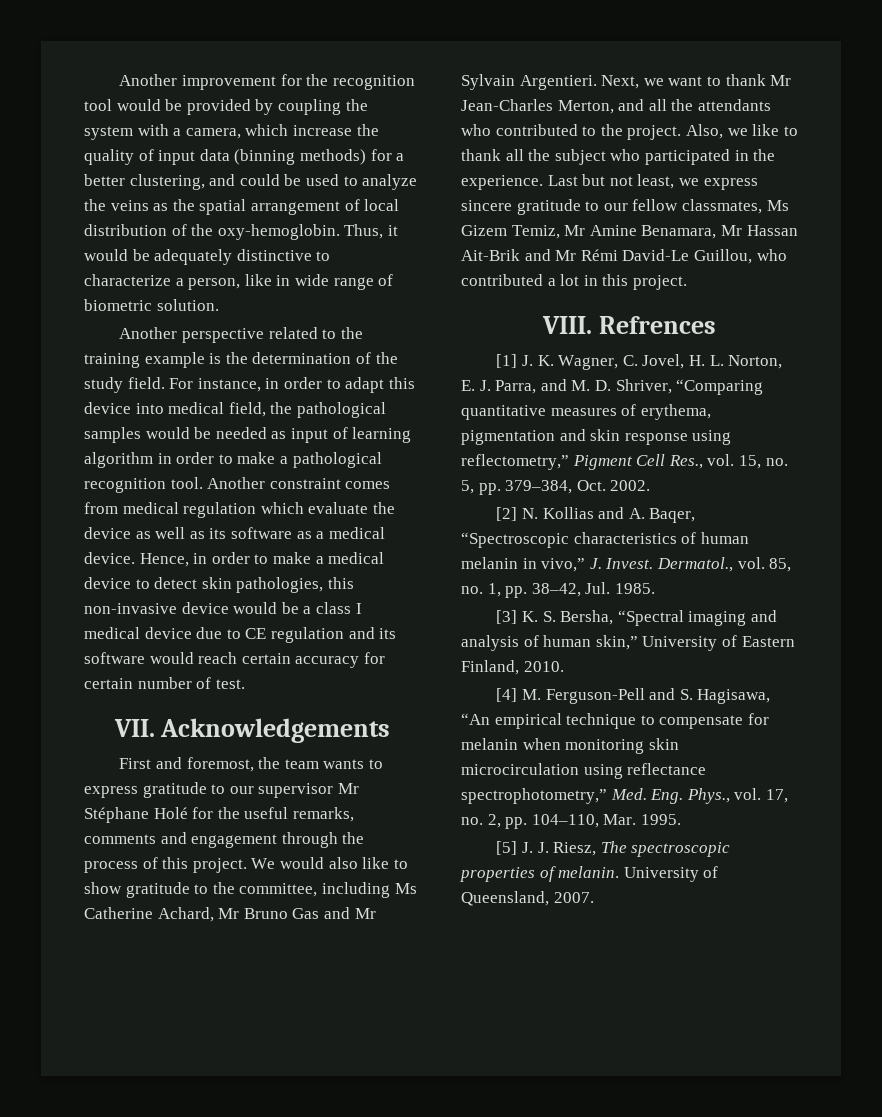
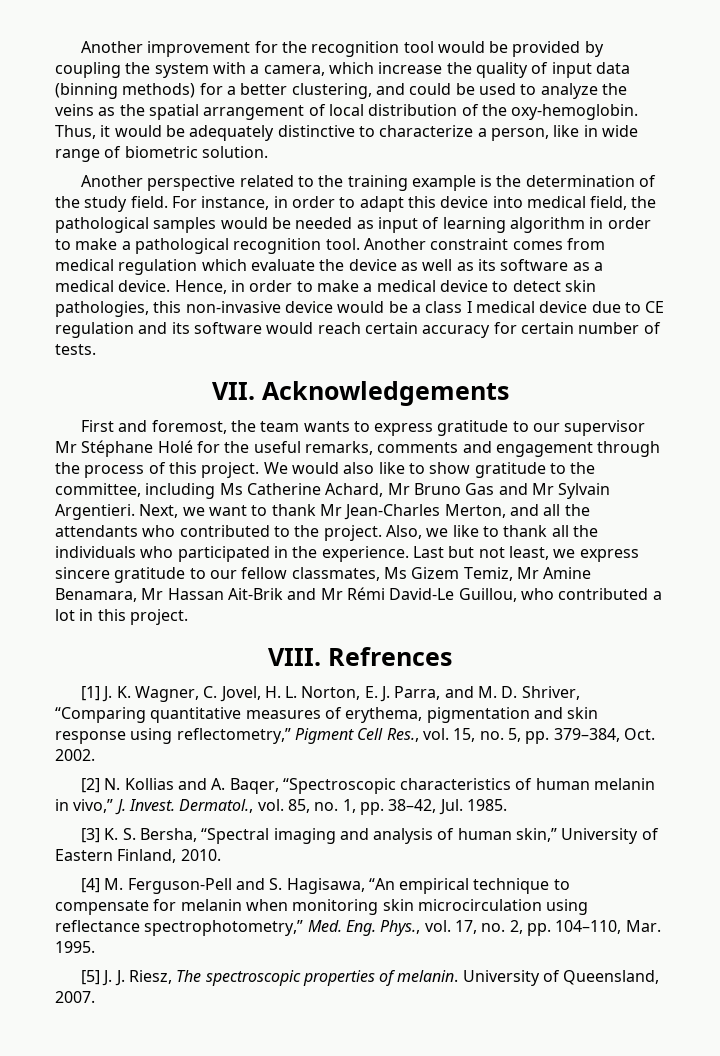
[215,679,245,689] test. -> [55,344,96,355] tests.
[554,149,606,165] subject -> [55,546,136,558] individuals

